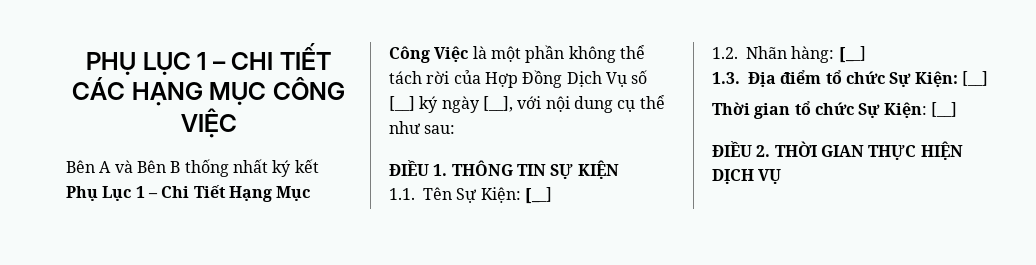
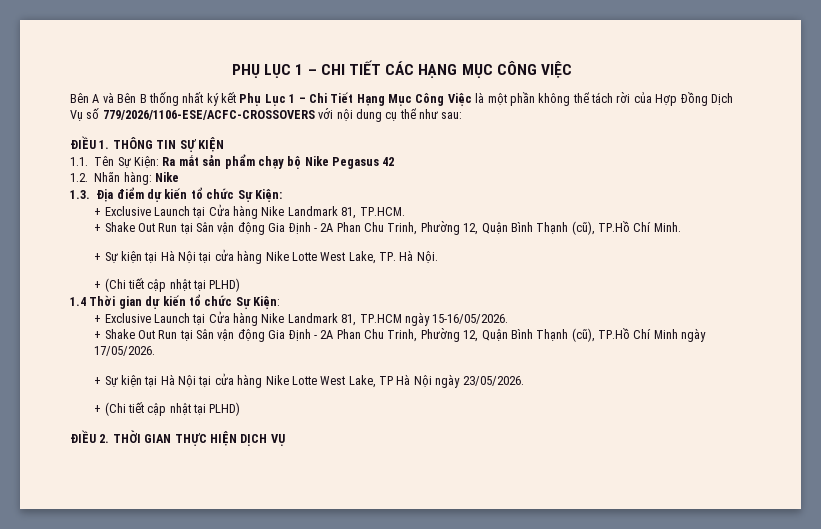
[389,96,513,113] [__] ký ngày [__], -> [102,110,315,120] 779/2026/1106-ESE/ACFC-CROSSOVERS
[524,187,552,204] [__] -> [162,154,395,169] Ra mắt sản phẩm chạy bộ Nike Pegasus 42
[838,46,866,63] [__] -> [155,172,179,182] Nike
[825,70,988,87] [712,101,957,119] tổ chức Sự Kiện: [__] // Thời gian tổ chức Sự Kiện: [__] -> [147,187,282,202] [94,204,405,219] [94,221,681,235] [94,249,438,264] [94,278,241,292] [70,294,280,309] [94,311,509,326] [94,328,707,342] [94,346,156,356] [94,373,524,388] [94,402,241,416] dự kiến tổ chức Sự Kiện: // + Exclusive Launch tại Cửa hàng Nike Landmark 81, TP.HCM. // + Shake Out Run tại Sân vận động Gia Định - 2A Phan Chu Trinh, Phường 12, Quận Bình Thạnh (cũ), TP.Hồ Chí Minh. // + Sự kiện tại Hà Nội tại cửa hàng Nike Lotte West Lake, TP. Hà Nội. // + (Chi tiết cập nhật tại PLHD) // 1.4 Thời gian dự kiến tổ chức Sự Kiện: // + Exclusive Launch tại Cửa hàng Nike Landmark 81, TP.HCM ngày 15-16/05/2026. // + Shake Out Run tại Sân vận động Gia Định - 2A Phan Chu Trinh, Phường 12, Quận Bình Thạnh (cũ), TP.Hồ Chí Minh ngày 17/05/2026. // + Sự kiện tại Hà Nội tại cửa hàng Nike Lotte West Lake, TP Hà Nội ngày 23/05/2026. // + (Chi tiết cập nhật tại PLHD)

